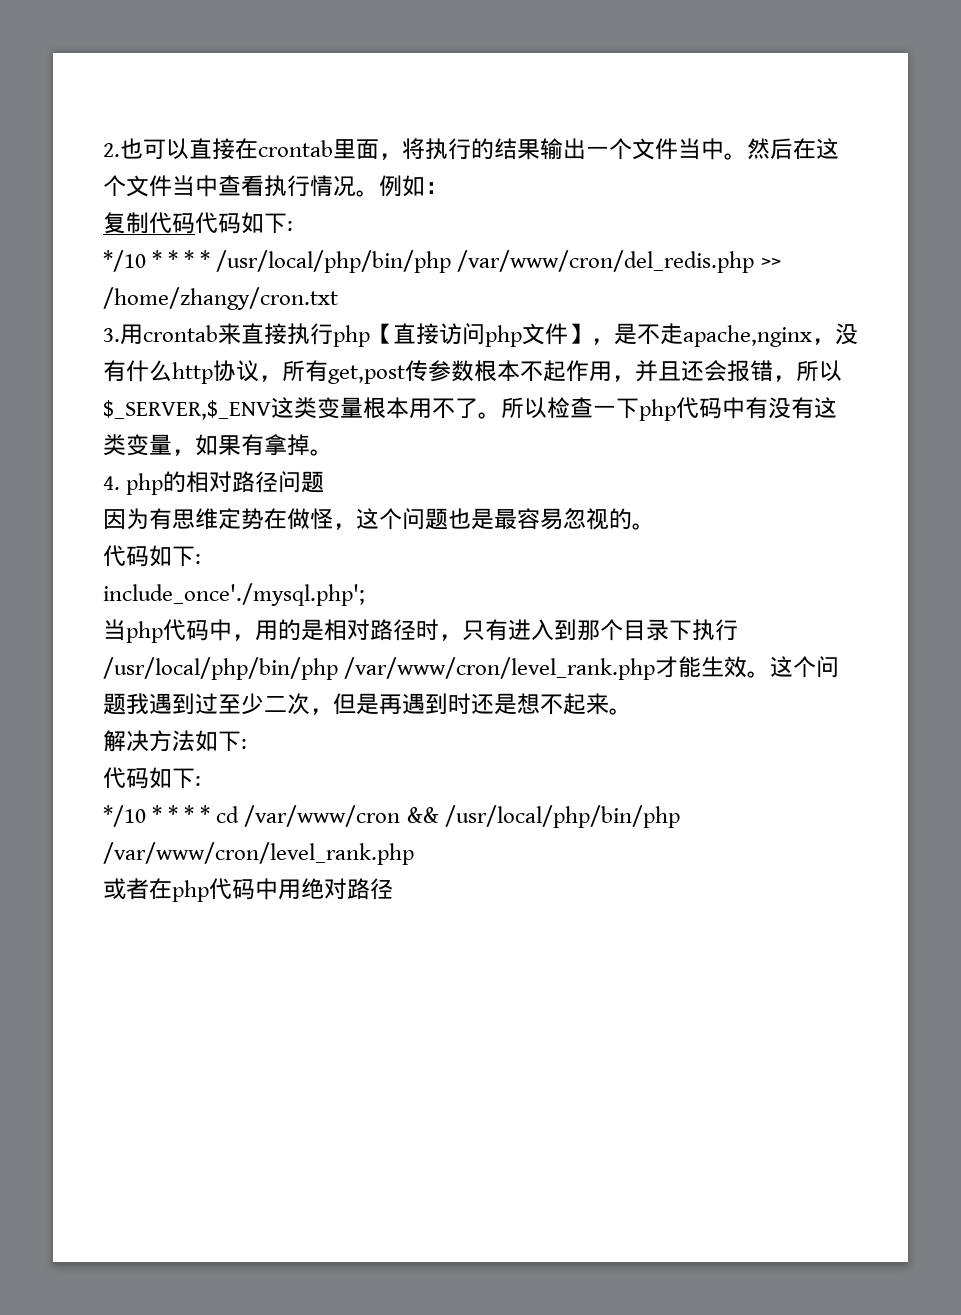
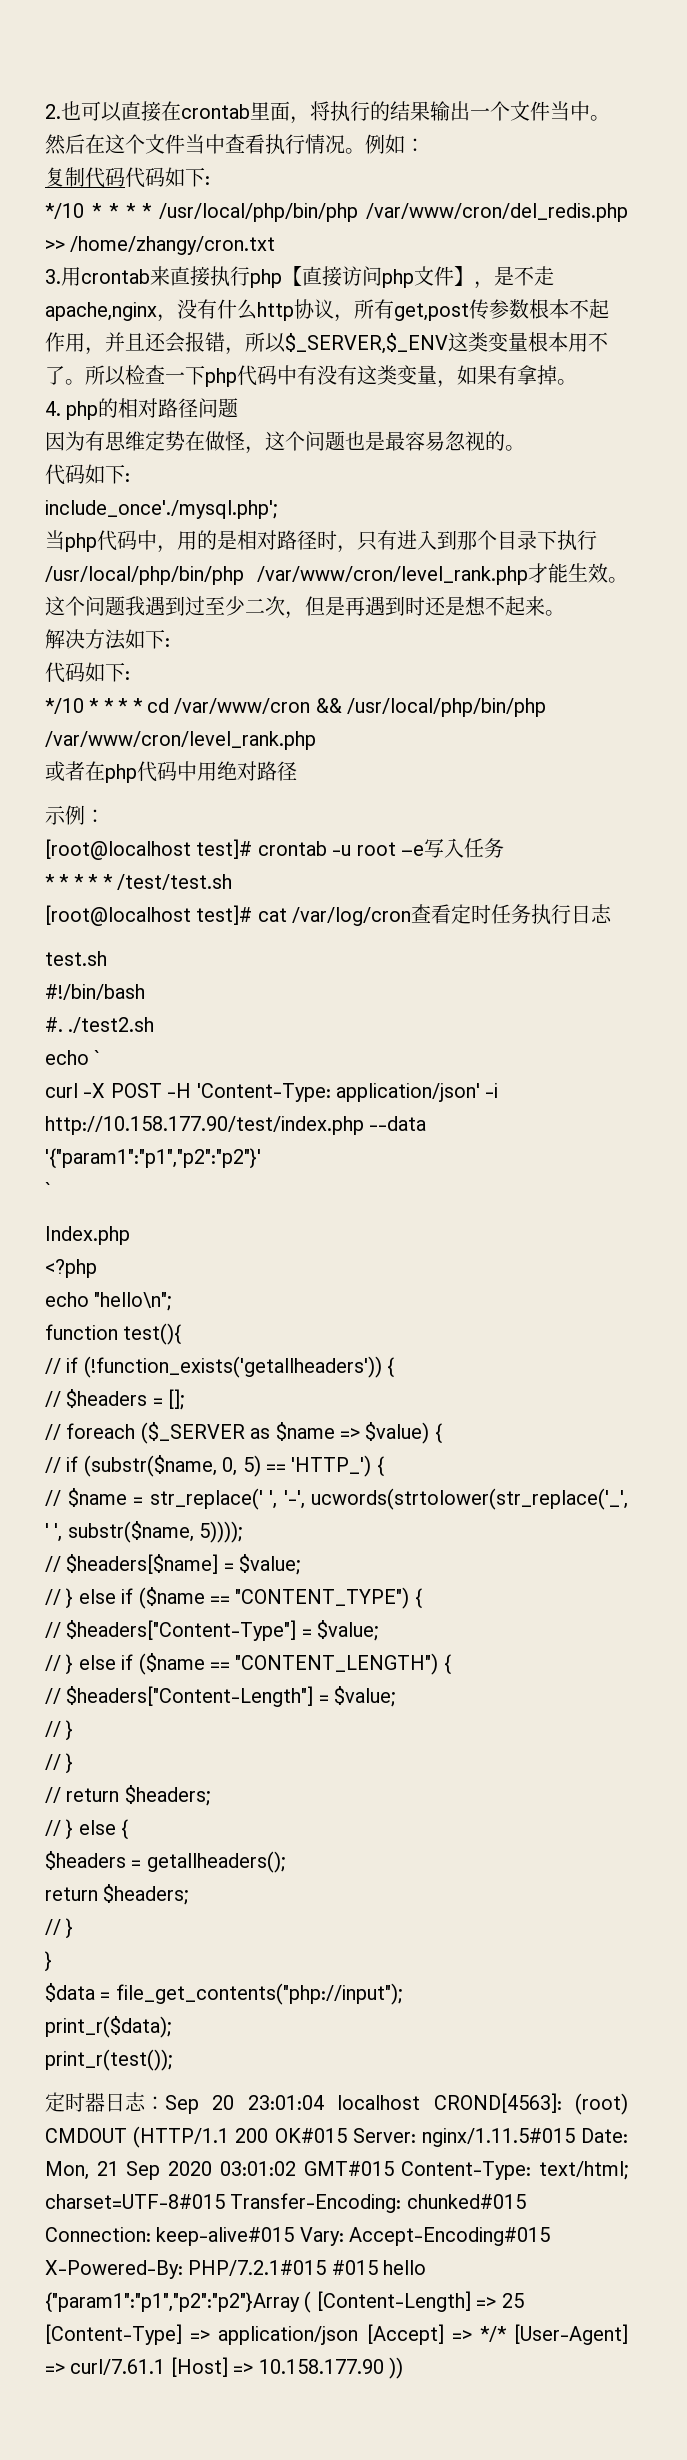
(393, 889) none -> [45,805,105,825] [45,838,504,860] [45,874,232,890] [45,904,613,926] [45,951,107,966] [45,984,145,1000] [45,1017,155,1033] [45,1050,101,1065] [45,1083,499,1102] [45,1116,427,1135] [45,1148,261,1169] [45,1182,51,1197] [45,1226,130,1245] [45,1259,97,1278] [45,1292,172,1311] [45,1323,182,1345] [45,1356,395,1378] [45,1389,185,1410] [45,1422,442,1444] [45,1455,384,1477] [45,1488,628,1510] [45,1521,243,1543] [45,1554,301,1575] [45,1587,422,1609] [45,1620,379,1641] [45,1653,451,1675] [45,1686,396,1707] [45,1720,74,1741] [45,1753,74,1774] [45,1785,210,1806] [45,1819,129,1840] [45,1851,285,1873] [45,1884,189,1905] [45,1918,74,1939] [44,1951,52,1972] [45,1983,402,2005] [45,2016,171,2038] [45,2049,172,2071] [45,2092,628,2115] [45,2126,628,2148] [45,2161,628,2180] [45,2193,526,2213] [45,2227,551,2246] [45,2260,427,2279] [45,2291,524,2313] [45,2324,629,2345] [45,2357,403,2379] // 示例： // [root@localhost test]# crontab -u root –e写入任务 // * * * * * /test/test.sh // [root@localhost test]# cat /var/log/cron查看定时任务执行日志 // test.sh // #!/bin/bash // #. ./test2.sh // echo ` // curl -X POST -H 'Content-Type: application/json' -i http://10.158.177.90/test/index.php --data '{"param1":"p1","p2":"p2"}' // ` // Index.php // <?php // echo "hello\n"; // function test(){ // // if (!function_exists('getallheaders')) { // // $headers = []; // // foreach ($_SERVER as $name => $value) { // // if (substr($name, 0, 5) == 'HTTP_') { // // $name = str_replace(' ', '-', ucwords(strtolower(str_replace('_', ' ', substr($name, 5)))); // // $headers[$name] = $value; // // } else if ($name == "CONTENT_TYPE") { // // $headers["Content-Type"] = $value; // // } else if ($name == "CONTENT_LENGTH") { // // $headers["Content-Length"] = $value; // // } // // } // // return $headers; // // } else { // $headers = getallheaders(); // return $headers; // // } // } // $data = file_get_contents("php://input"); // print_r($data); // print_r(test()); // 定时器日志：Sep 20 23:01:04 localhost CROND[4563]: (root) CMDOUT (HTTP/1.1 200 OK#015 Server: nginx/1.11.5#015 Date: Mon, 21 Sep 2020 03:01:02 GMT#015 Content-Type: text/html; charset=UTF-8#015 Transfer-Encoding: chunked#015 Connection: keep-alive#015 Vary: Accept-Encoding#015 X-Powered-By: PHP/7.2.1#015 #015 hello {"param1":"p1","p2":"p2"}Array ( [Content-Length] => 25 [Content-Type] => application/json [Accept] => */* [User-Agent] => curl/7.61.1 [Host] => 10.158.177.90 ))

